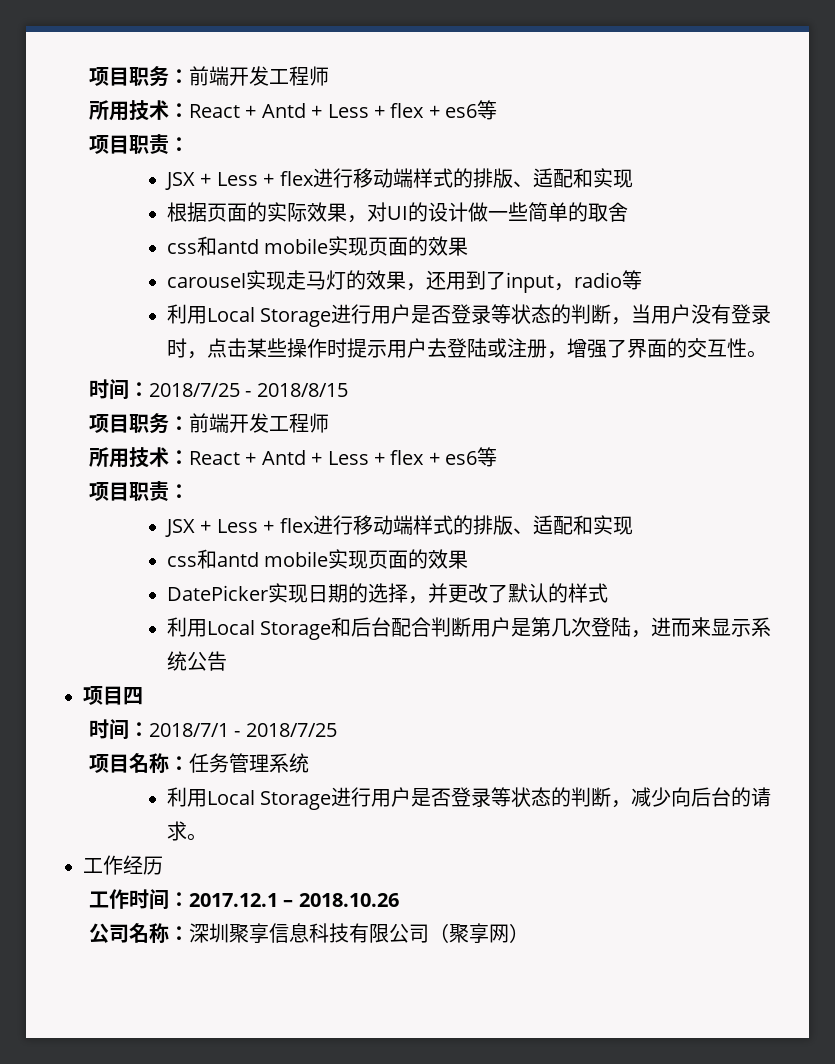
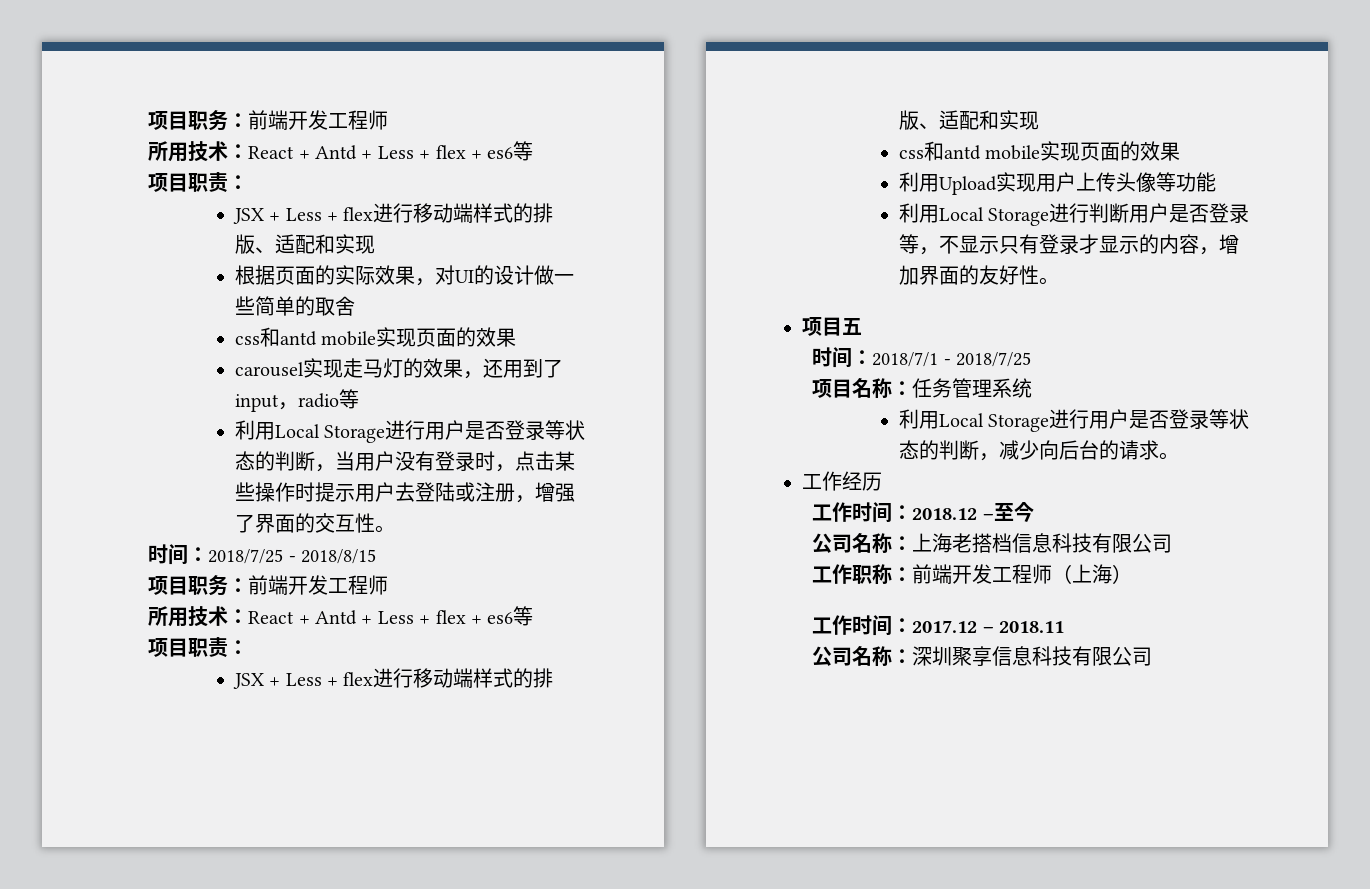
[167,583,609,604] [167,617,772,640] [167,651,228,671] [83,686,143,705] DatePicker实现日期的选择，并更改了默认的样式 // 利用Local Storage和后台配合判断用户是第几次登陆，进而来显示系统公告 // 项目四 -> [898,172,1216,195] [898,203,1250,226] [898,234,1239,255] [898,265,1059,285] [802,317,862,336] 利用Upload实现用户上传头像等功能 // 利用Local Storage进行判断用户是否登录等，不显示只有登录才显示的内容，增加界面的友好性。 // 项目五
[189,893,399,907] 2017.12.1 – 2018.10.26 -> [912,502,1034,522] [812,533,1173,554] [812,564,1133,585] [812,615,1065,636] 2018.12 –至今 // 公司名称：上海老搭档信息科技有限公司 // 工作职称：前端开发工程师（上海） // 工作时间：2017.12 – 2018.11
[429,923,530,944] （聚享网） -> (1153, 656) none

